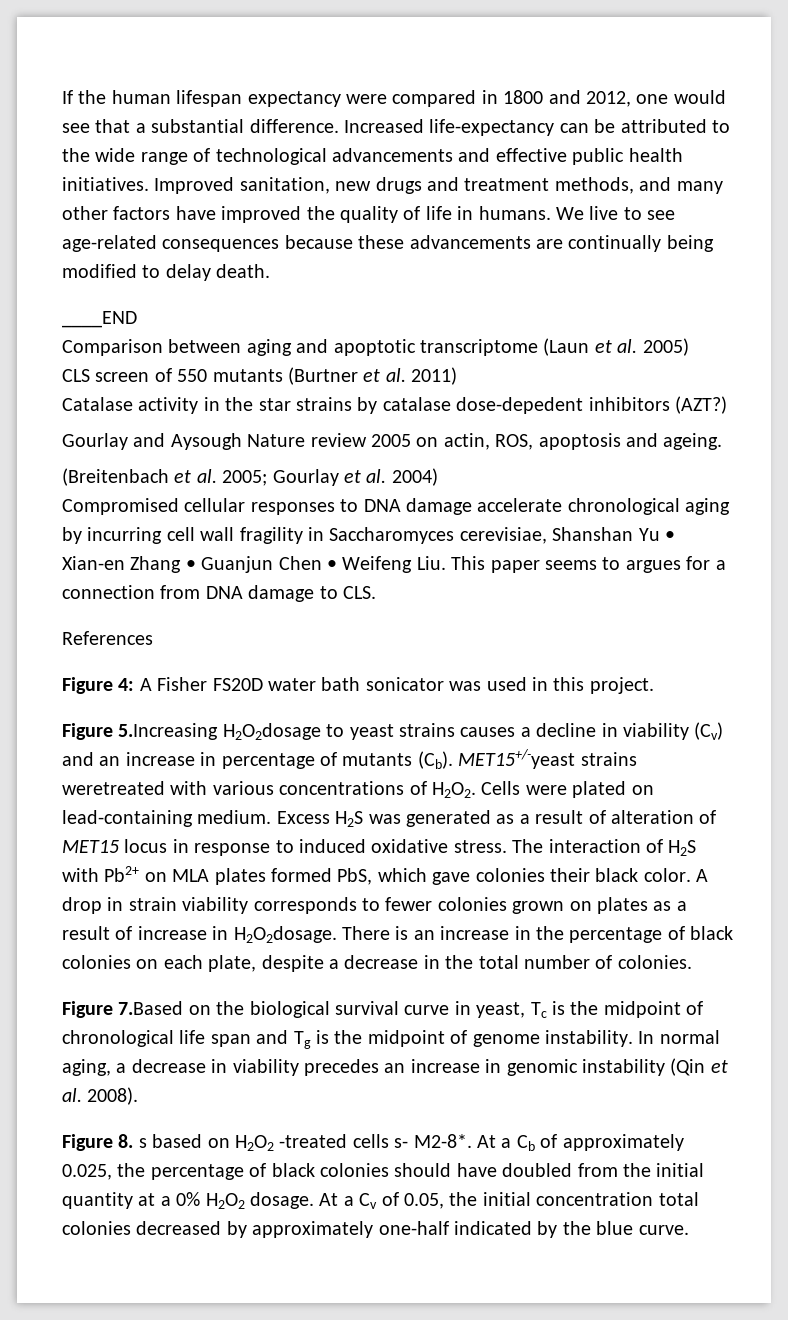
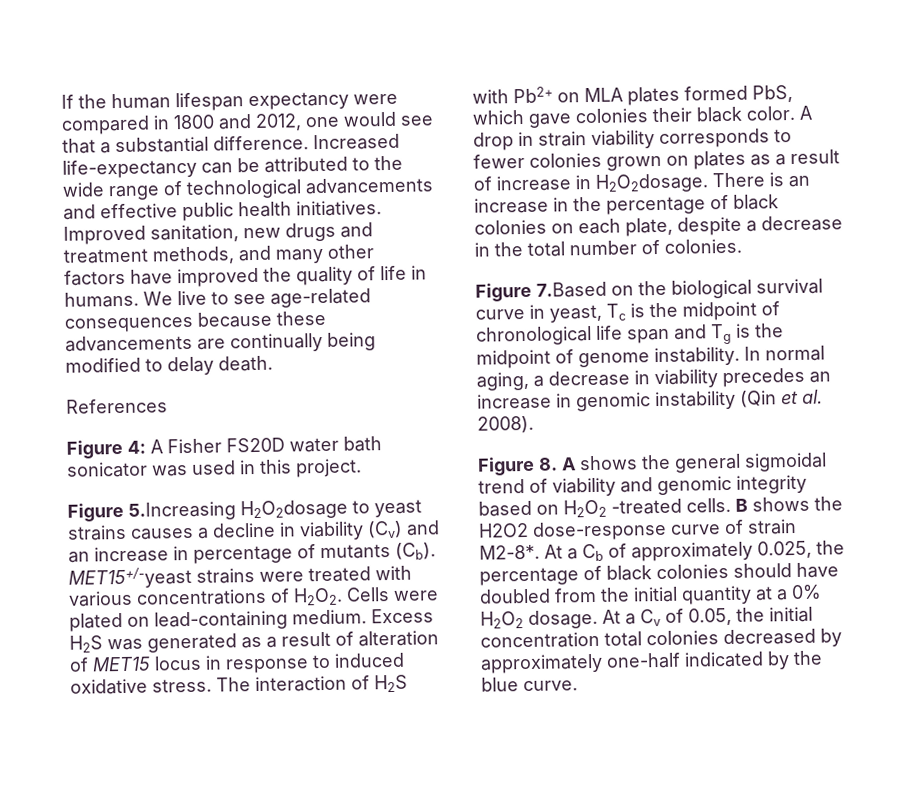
[62,311,137,328] [62,338,689,356] [62,367,458,385] [62,396,727,414] [62,433,723,450] [62,468,438,486] [62,498,731,515] [62,527,675,544] [62,556,726,573] [62,585,376,602] // ____END // Comparison between aging and apoptotic transcriptome (Laun et al. 2005) // CLS screen of 550 mutants (Burtner et al. 2011) // Catalase activity in the star strains by catalase dose-depedent inhibitors (AZT?) // Gourlay and Aysough Nature review 2005 on actin, ROS, apoptosis and ageing. // (Breitenbach et al. 2005; Gourlay et al. 2004) // Compromised cellular responses to DNA damage accelerate chronological aging by incurring cell wall fragility in Saccharomyces cerevisiae, Shanshan Yu • Xian-en Zhang • Guanjun Chen • Weifeng Liu. This paper seems to argues for a connection from DNA damage to CLS. -> (273, 363) none
[62,781,165,795] weretreated -> [259,566,371,583] were treated
[138,1134,409,1151] s based on H2O2 -treated cells s- -> [561,452,827,473] [478,474,807,497] [478,496,843,518] [478,518,797,541] A shows the general sigmoidal trend of viability and genomic integrity based on H2O2 -treated cells. B shows the H2O2 dose-response curve of strain

